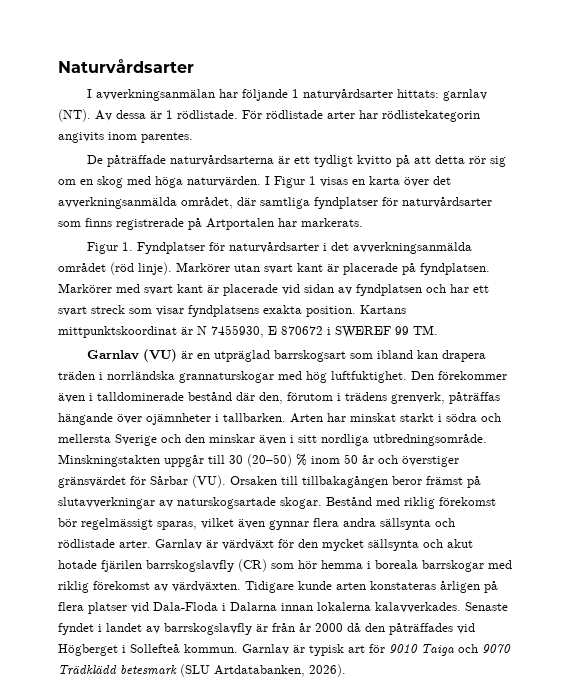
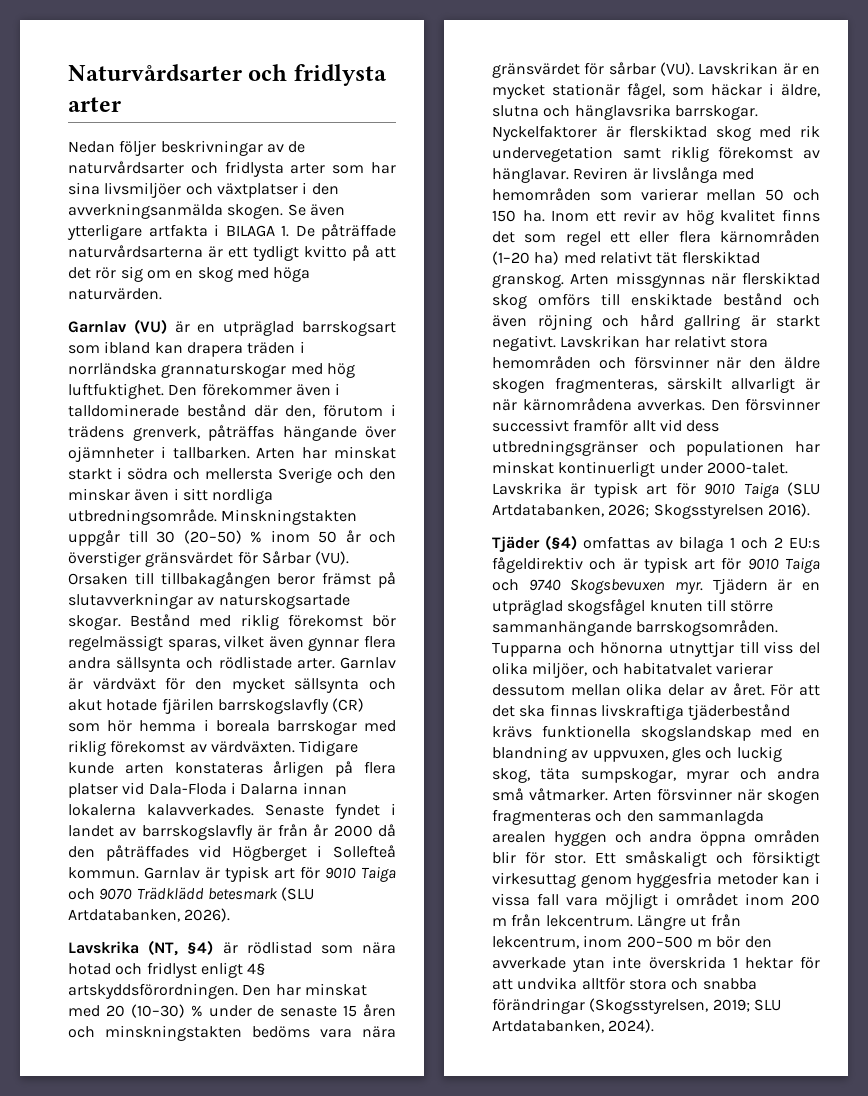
[87,89,488,101] [58,109,480,122] [58,132,193,143] // I avverkningsanmälan har följande 1 naturvårdsarter hittats: garnlav (NT). Av dessa är 1 rödlistade. För rödlistade arter har rödlistekategorin angivits inom parentes. // -> [248,64,387,86] [68,97,121,112] [68,140,306,156] [68,161,396,177] [68,182,339,198] [68,203,345,219] [67,224,289,240] och fridlysta arter // Nedan följer beskrivningar av de naturvårdsarter och fridlysta arter som har sina livsmiljöer och växtplatser i den avverkningsanmälda skogen. Se även ytterligare artfakta i BILAGA 1.
[435,155,466,164] detta -> [68,267,91,279] det
[265,176,451,188] [58,197,492,209] [58,218,363,230] [87,242,473,254] [58,262,490,275] [58,283,489,296] [58,305,406,317] [58,325,438,338] I Figur 1 visas en karta över det avverkningsanmälda området, där samtliga fyndplatser för naturvårdsarter som finns registrerade på Artportalen har markerats. // Figur 1. Fyndplatser för naturvårdsarter i det avverkningsanmälda området (röd linje). Markörer utan svart kant är placerade på fyndplatsen. Markörer med svart kant är placerade vid sidan av fyndplatsen och har ett svart streck som visar fyndplatsens exakta position. Kartans mittpunktskoordinat är N 7455930, E 870672 i SWEREF 99 TM. -> (162, 294) none
(346, 670) none -> [68,940,396,956] [68,962,267,978] [68,983,367,999] [68,1004,396,1018] [68,1025,396,1041] [492,62,820,78] [492,83,820,99] [492,104,758,120] [492,125,820,141] [492,146,820,162] [492,167,755,183] [492,188,820,201] [492,209,820,225] [492,230,820,246] [492,251,760,265] [492,272,820,288] [492,293,820,309] [492,314,820,330] [492,335,769,351] [492,356,820,369] [492,377,820,393] [492,398,820,411] [492,419,720,432] [492,440,820,456] [492,461,788,477] [492,482,820,498] [492,503,810,519] [492,535,820,553] [492,557,820,573] [492,578,820,594] [492,599,774,615] [492,620,779,636] [492,641,821,657] [492,662,774,678] [492,683,820,696] [492,704,791,720] [492,725,820,741] [492,746,782,762] [492,768,820,783] [492,788,820,804] [492,809,764,825] [492,830,820,846] [492,851,820,867] [492,872,820,888] [492,893,820,909] [492,914,741,930] [492,935,772,949] [492,956,820,972] [492,977,757,990] [492,998,781,1014] [492,1019,655,1033] // Lavskrika (NT, §4) är rödlistad som nära hotad och fridlyst enligt 4§ artskyddsförordningen. Den har minskat med 20 (10–30) % under de senaste 15 åren och minskningstakten bedöms vara nära gränsvärdet för sårbar (VU). Lavskrikan är en mycket stationär fågel, som häckar i äldre, slutna och hänglavsrika barrskogar. Nyckelfaktorer är flerskiktad skog med rik undervegetation samt riklig förekomst av hänglavar. Reviren är livslånga med hemområden som varierar mellan 50 och 150 ha. Inom ett revir av hög kvalitet finns det som regel ett eller flera kärnområden (1–20 ha) med relativt tät flerskiktad granskog. Arten missgynnas när flerskiktad skog omförs till enskiktade bestånd och även röjning och hård gallring är starkt negativt. Lavskrikan har relativt stora hemområden och försvinner när den äldre skogen fragmenteras, särskilt allvarligt är när kärnområdena avverkas. Den försvinner successivt framför allt vid dess utbredningsgränser och populationen har minskat kontinuerligt under 2000-talet. Lavskrika är typisk art för 9010 Taiga (SLU Artdatabanken, 2026; Skogsstyrelsen 2016). // Tjäder (§4) omfattas av bilaga 1 och 2 EU:s fågeldirektiv och är typisk art för 9010 Taiga och 9740 Skogsbevuxen myr. Tjädern är en utpräglad skogsfågel knuten till större sammanhängande barrskogsområden. Tupparna och hönorna utnyttjar till viss del olika miljöer, och habitatvalet varierar dessutom mellan olika delar av året. För att det ska finnas livskraftiga tjäderbestånd krävs funktionella skogslandskap med en blandning av uppvuxen, gles och luckig skog, täta sumpskogar, myrar och andra små våtmarker. Arten försvinner när skogen fragmenteras och den sammanlagda arealen hyggen och andra öppna områden blir för stor. Ett småskaligt och försiktigt virkesuttag genom hyggesfria metoder kan i vissa fall vara möjligt i området inom 200 m från lekcentrum. Längre ut från lekcentrum, inom 200–500 m bör den avverkade ytan inte överskrida 1 hektar för att undvika alltför stora och snabba förändringar (Skogsstyrelsen, 2019; SLU Artdatabanken, 2024).

